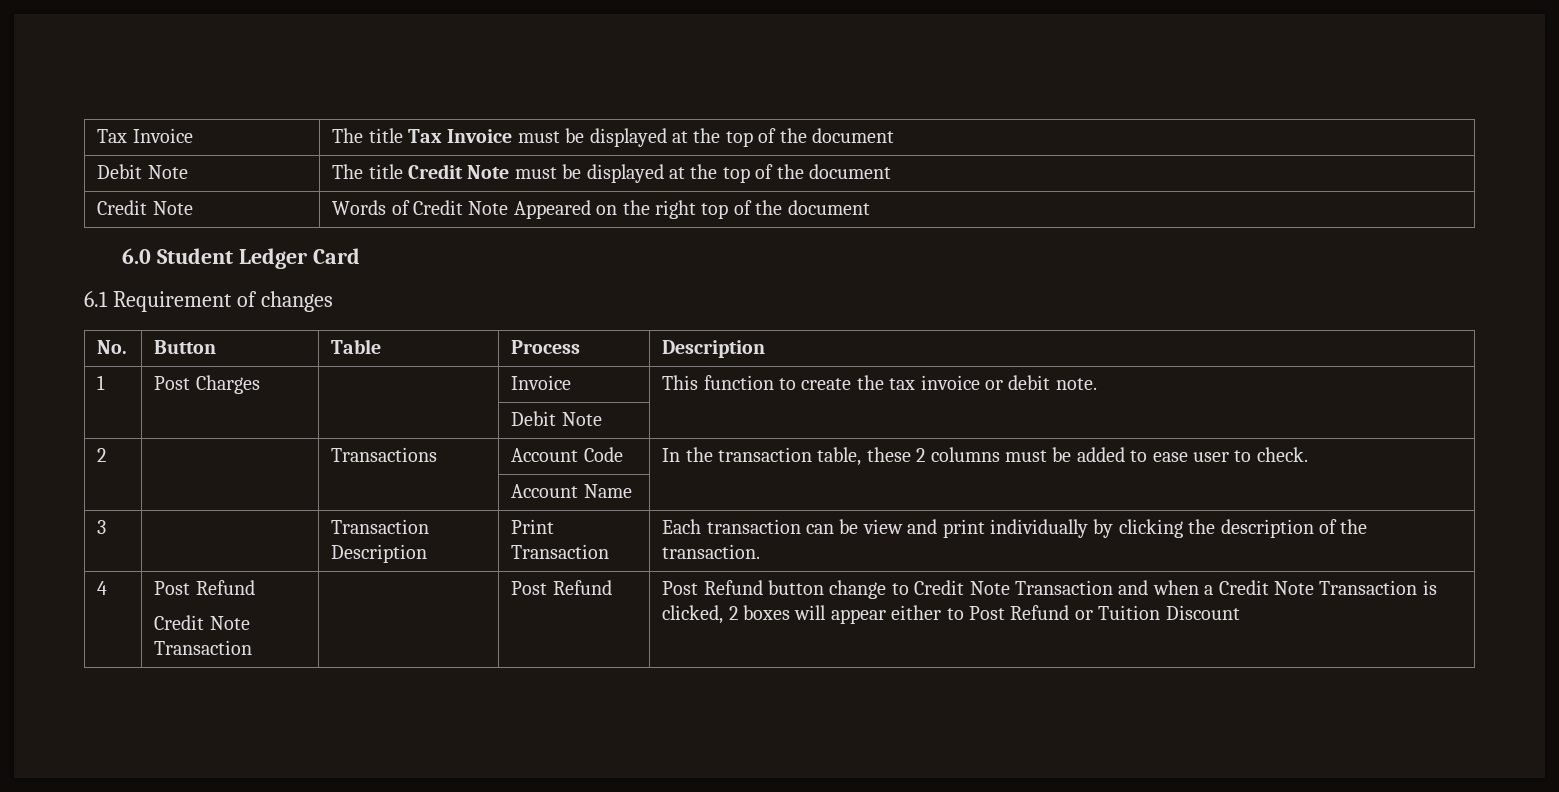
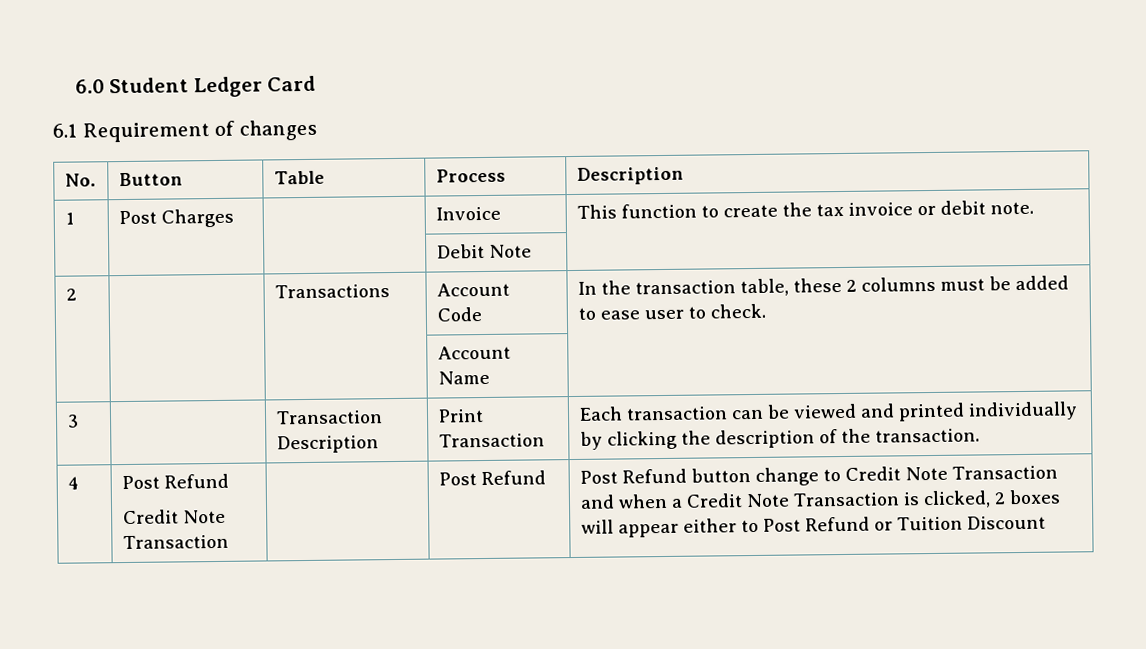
[97,128,193,143] [332,128,894,147] [97,164,188,179] [332,164,891,183] [97,200,193,215] [332,200,870,219] Tax Invoice | The title Tax Invoice must be displayed at the top of the document // Debit Note | The title Credit Note must be displayed at the top of the document // Credit Note | Words of Credit Note Appeared on the right top of the document // -> (74, 86) none
[862,519,985,538] view and print -> [792,402,965,422] viewed and printed

